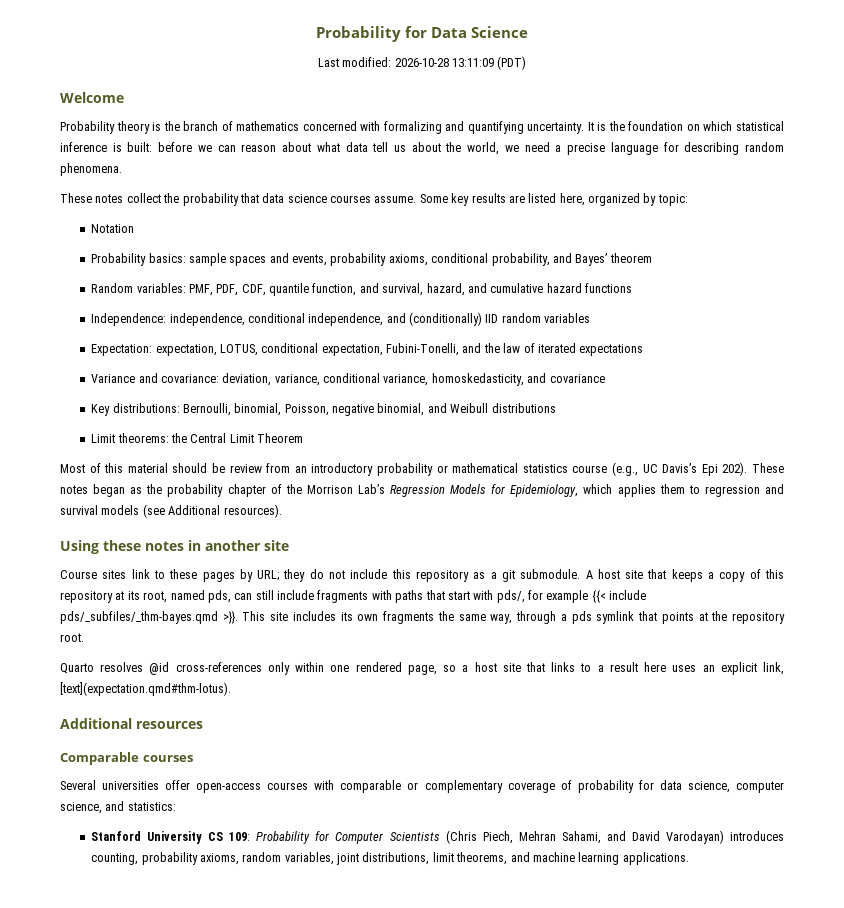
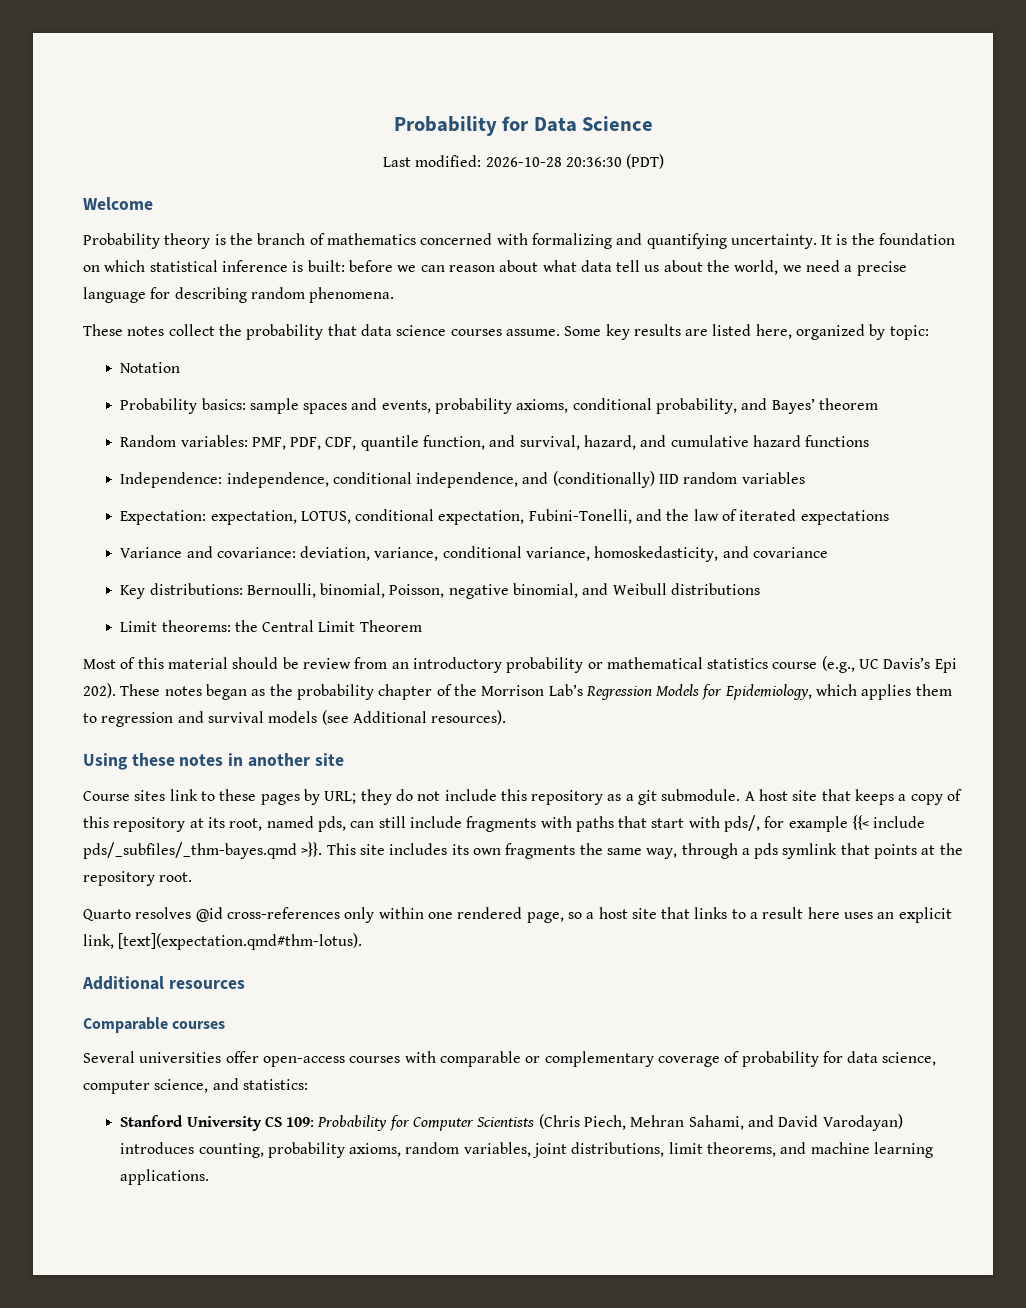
[451,58,494,67] 13:11:09 -> [565,157,622,167] 20:36:30

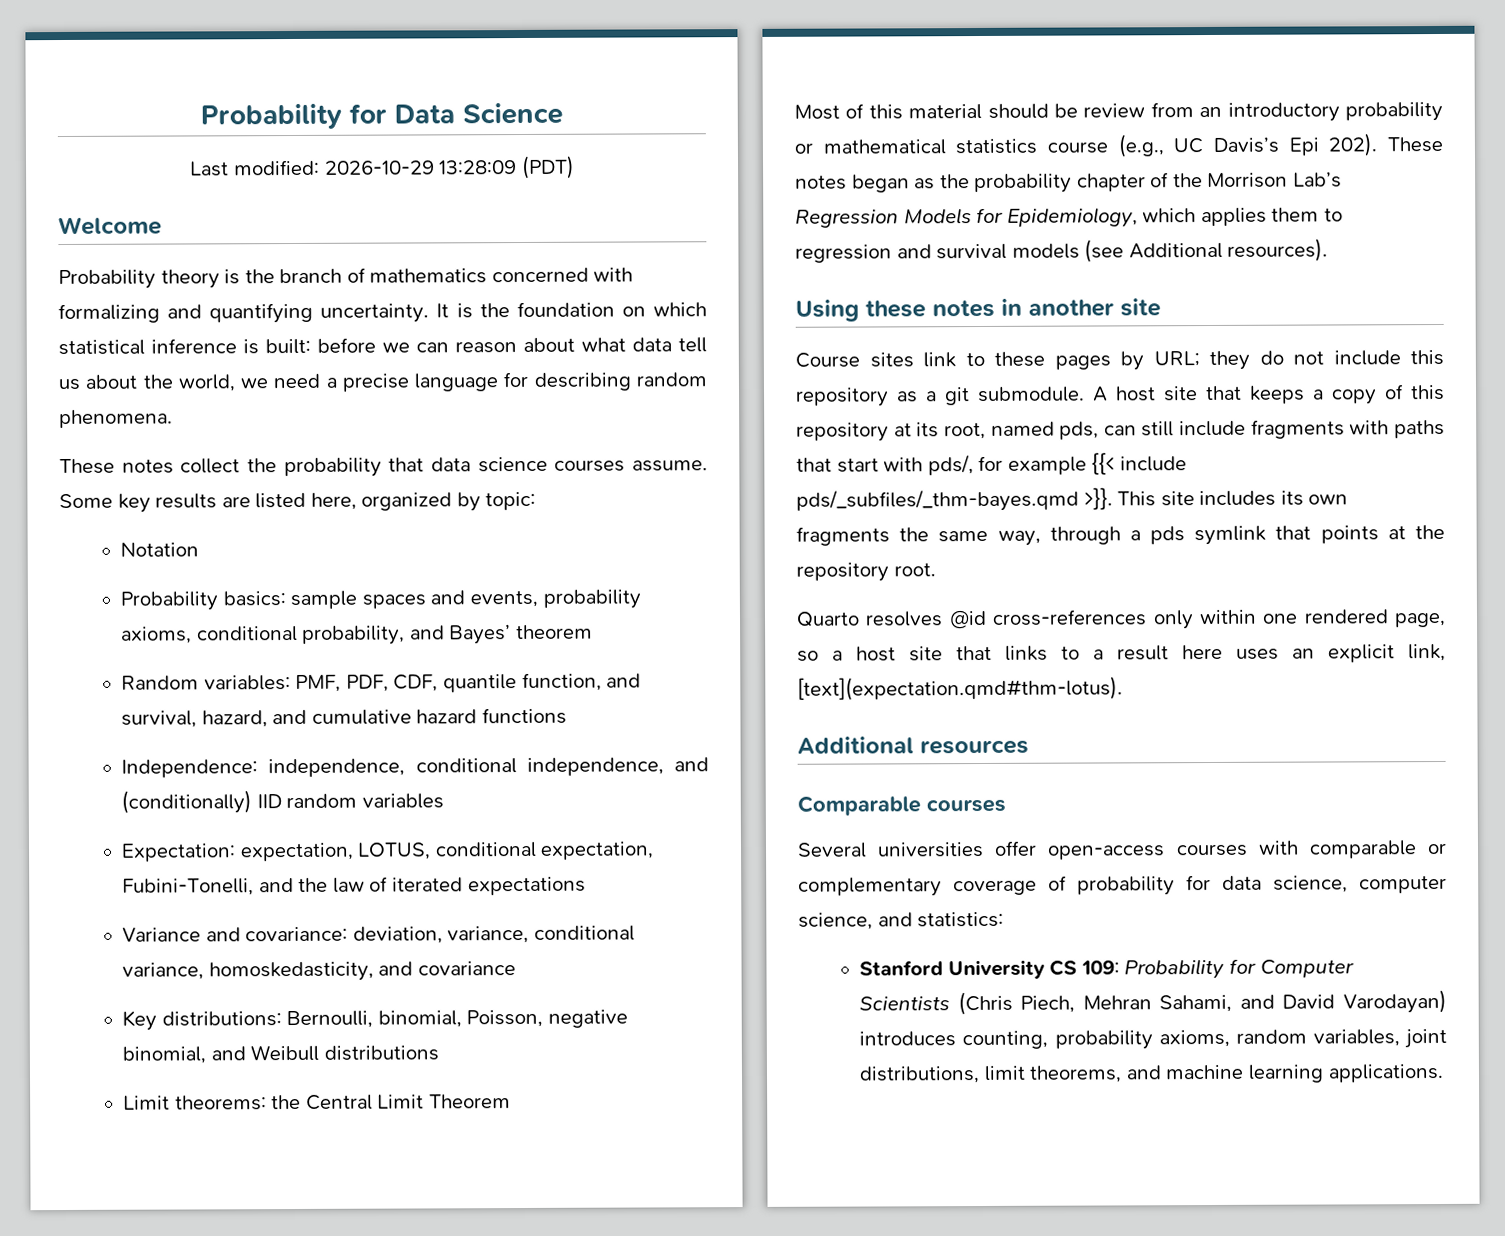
[485,157,622,167] 2026-10-28 20:36:30 -> [324,160,518,175] 2026-10-29 13:28:09

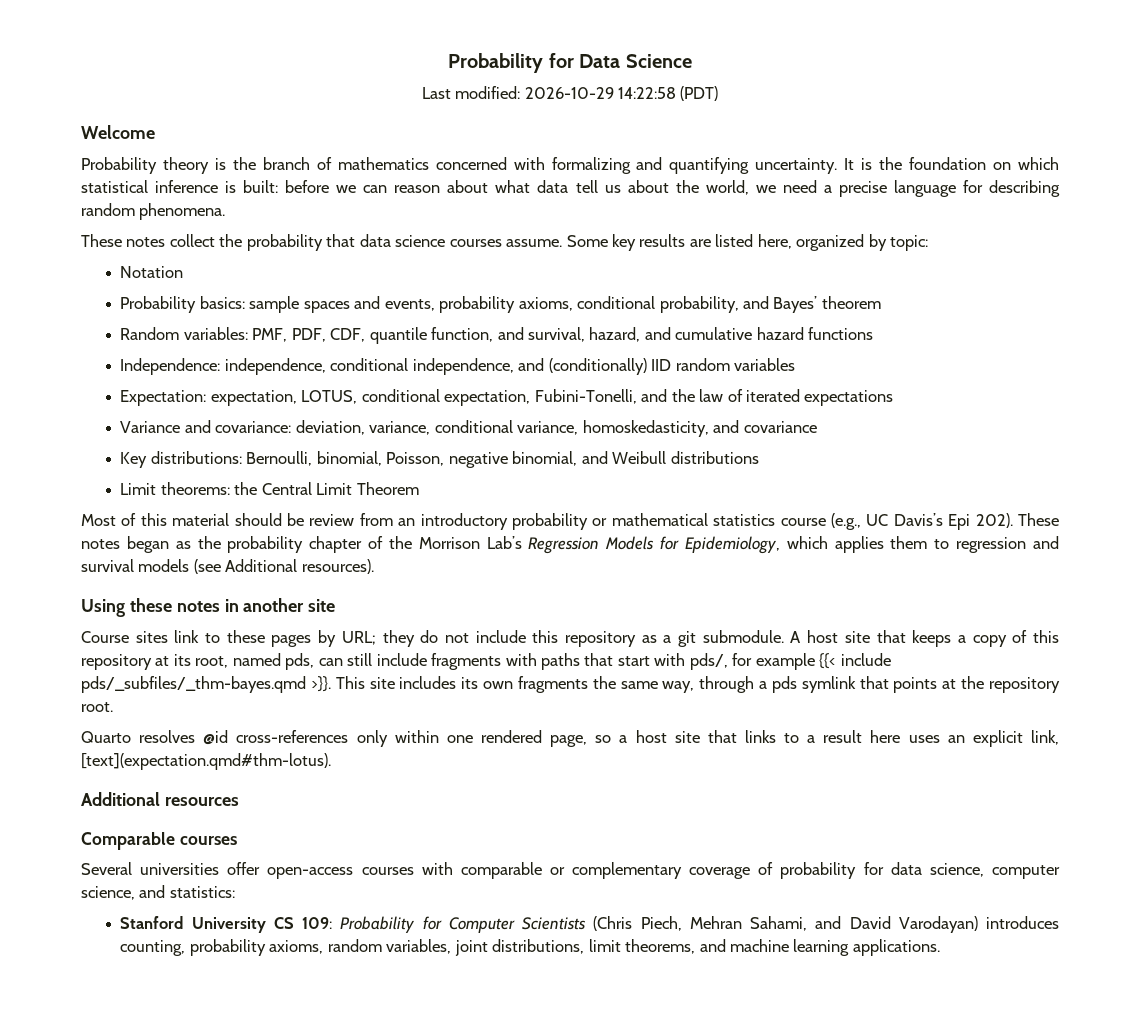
[439,160,518,175] 13:28:09 -> [617,87,676,99] 14:22:58

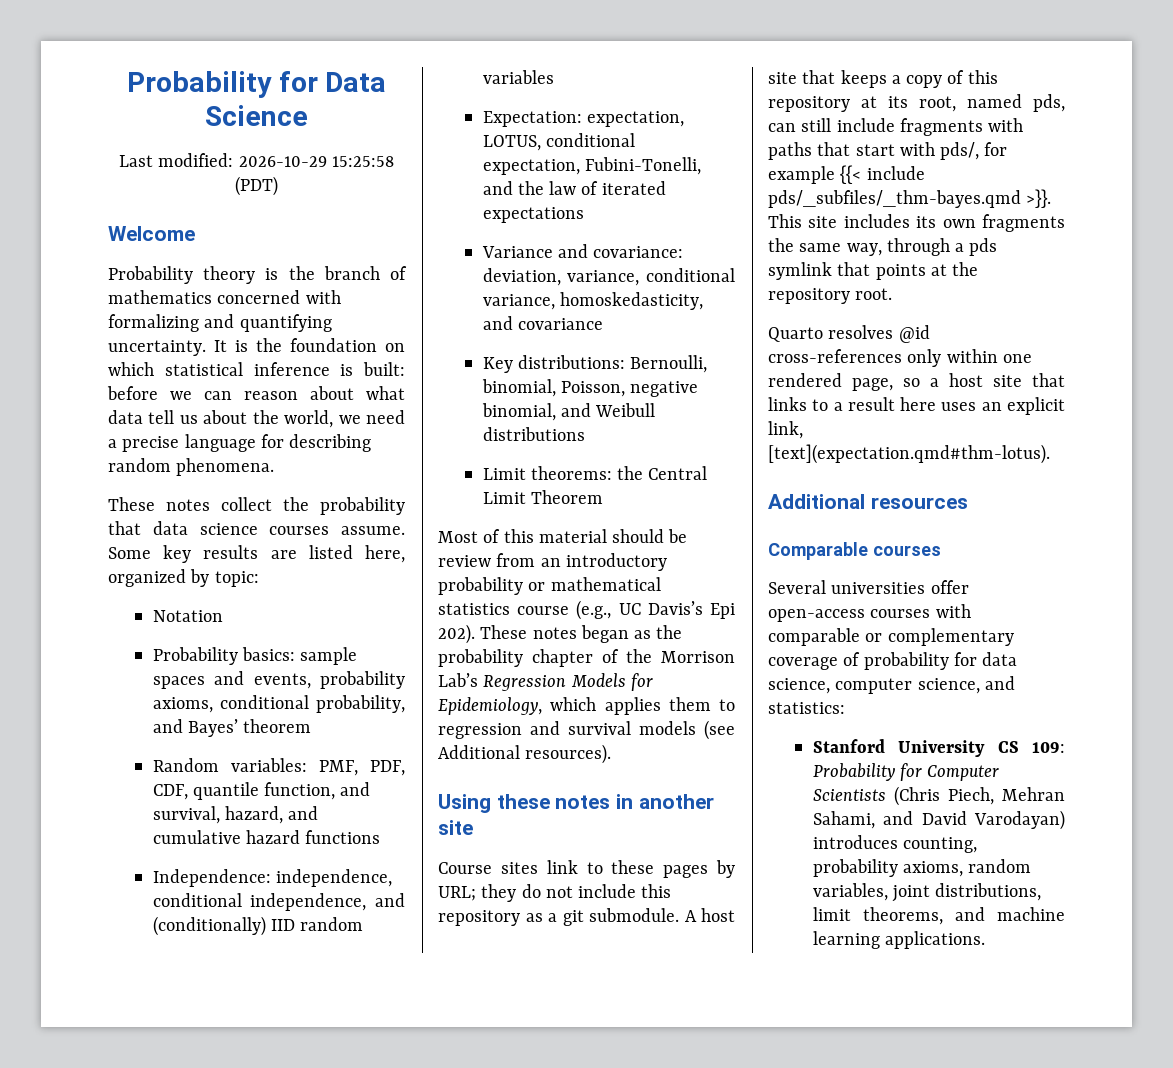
[617,87,676,99] 14:22:58 -> [331,156,394,167] 15:25:58

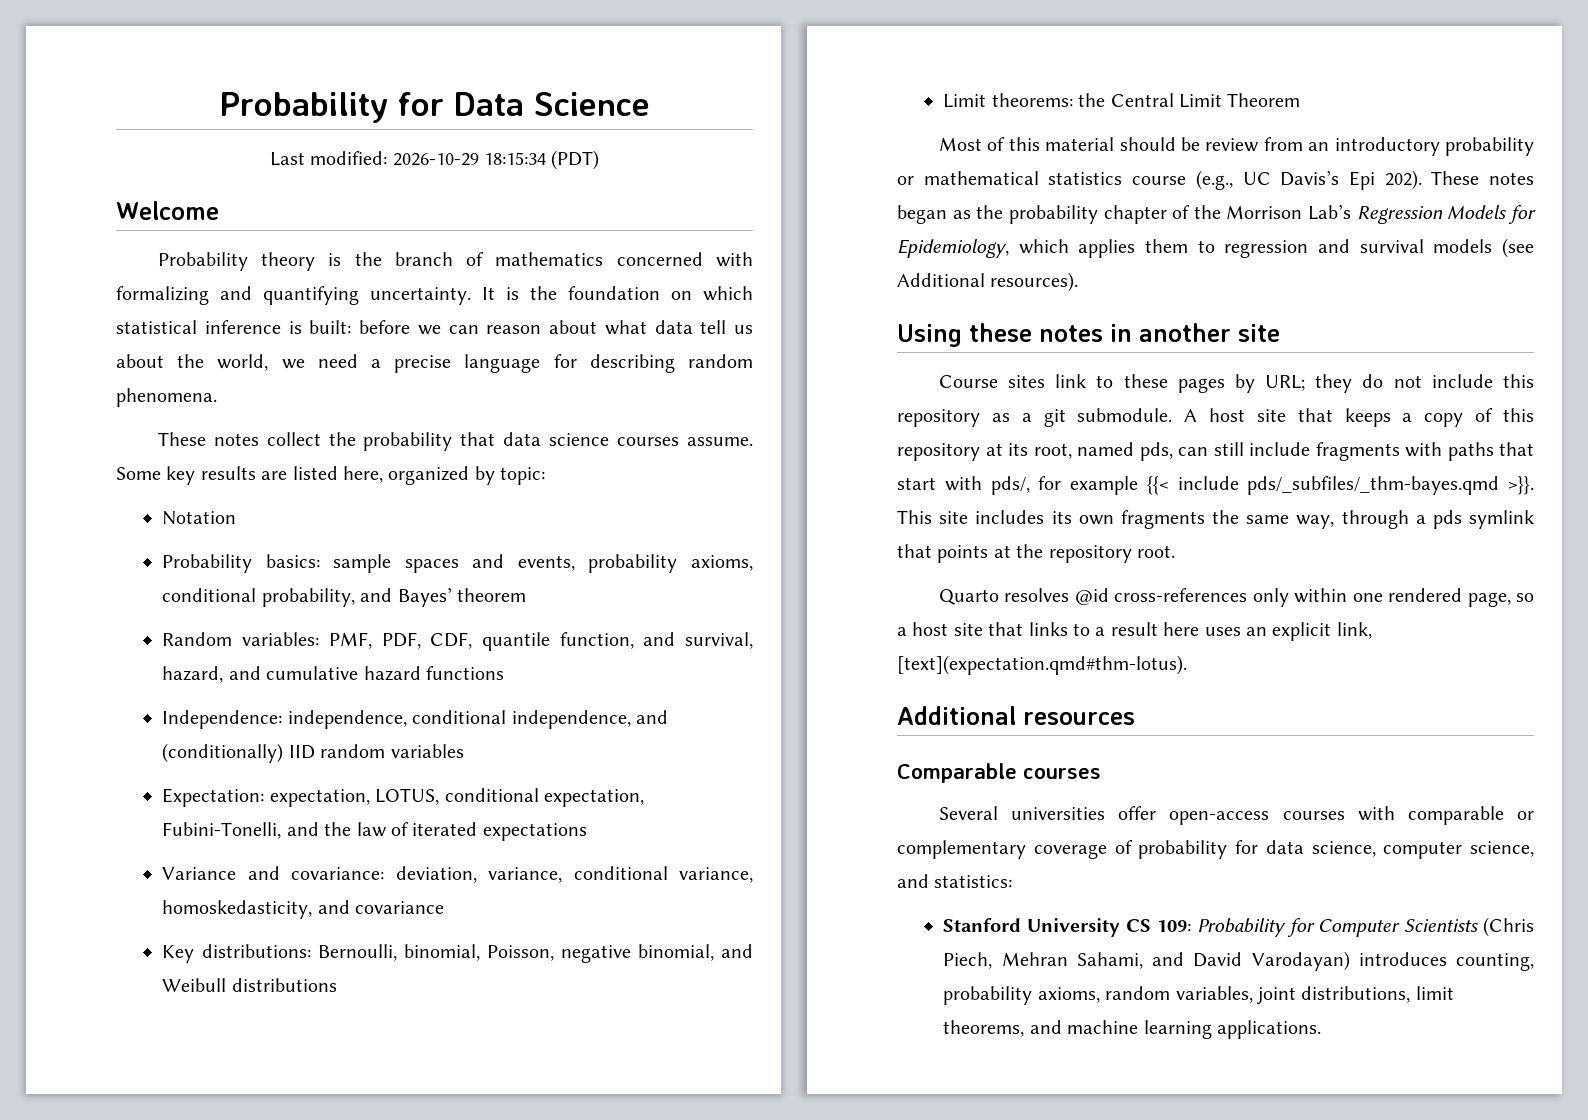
[331,156,394,167] 15:25:58 -> [483,152,546,165] 18:15:34

